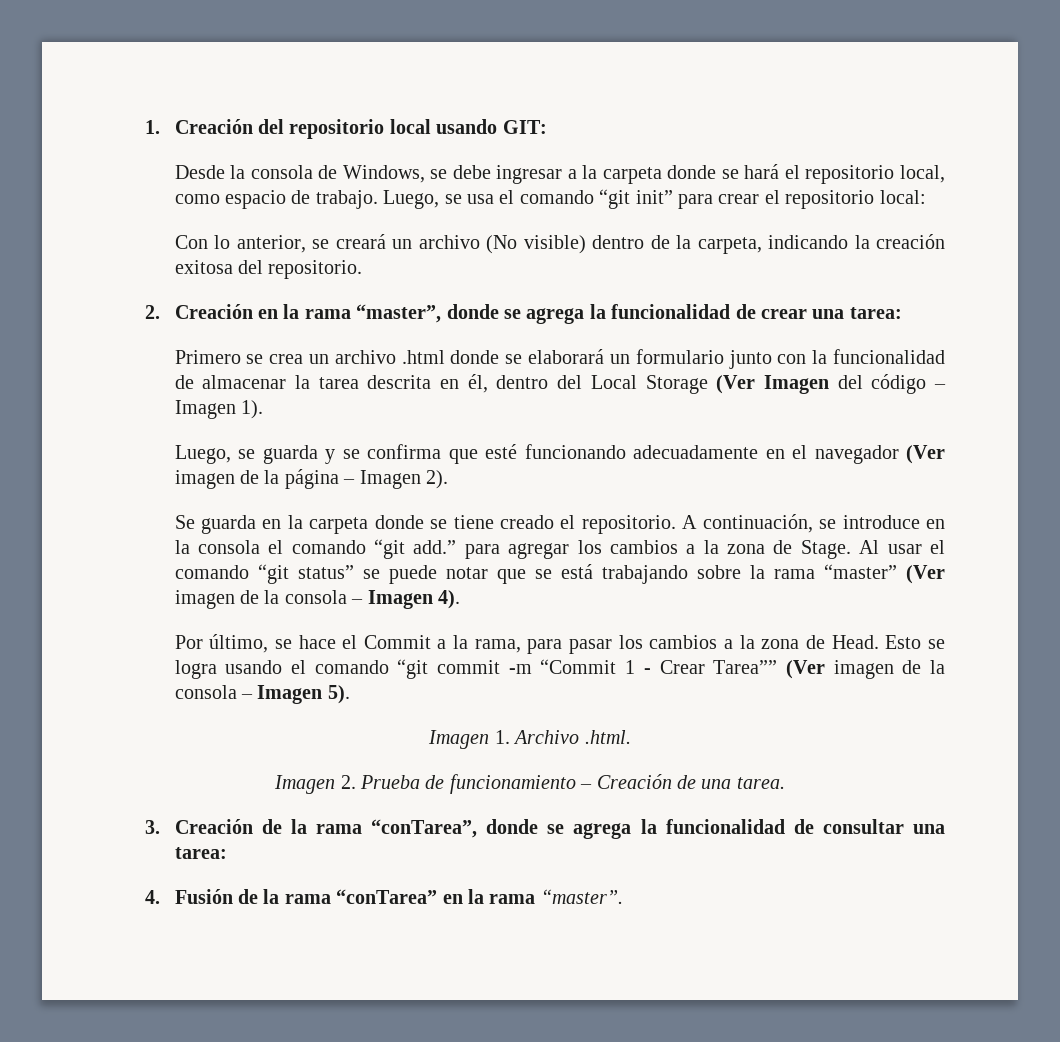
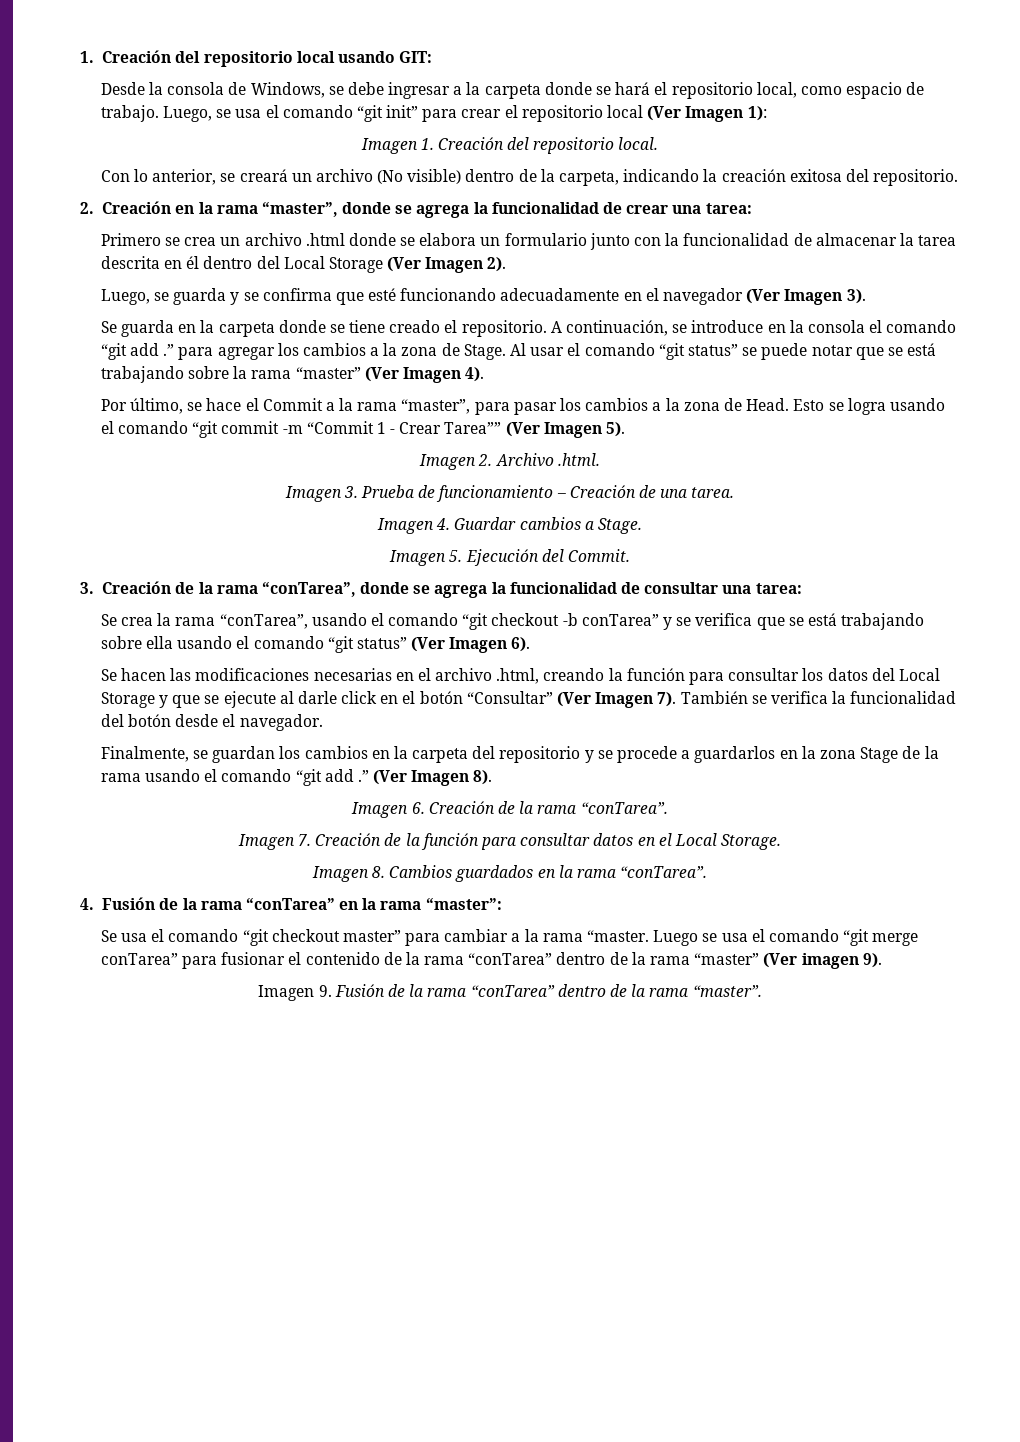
[879,190,926,204] local: -> [607,105,767,122] [360,137,659,154] local (Ver Imagen 1): // Imagen 1. Creación del repositorio local.
[528,349,605,364] elaborará -> [419,233,477,246] elabora
[467,374,488,393] él, -> [186,256,200,269] él
[837,374,946,394] [174,400,263,419] del código – Imagen 1). -> [487,257,507,272] 2).
[174,469,448,489] imagen de la página – Imagen 2). -> [784,289,866,305] Imagen 3).
[413,540,457,554] add.” -> [129,343,175,356] add .”
[174,590,364,609] imagen de la consola – -> (399, 374) none
[474,639,521,653] rama, -> [357,399,471,414] rama “master”,
[833,660,946,679] [174,685,253,699] imagen de la consola – -> (540, 429) none
[494,730,510,744] 1. -> [478,454,493,466] 2.
[340,775,356,789] 2. -> [343,486,358,498] 3.
(785, 783) none -> [377,517,642,534] [389,549,630,566] // Imagen 4. Guardar cambios a Stage. // Imagen 5. Ejecución del Commit.
(227, 853) none -> [100,613,925,630] [100,636,531,653] [100,668,940,685] [100,691,957,708] [100,714,323,731] [100,746,939,763] [100,769,493,786] [351,801,668,818] [237,833,782,850] [311,865,708,882] // Se crea la rama “conTarea”, usando el comando “git checkout -b conTarea” y se verifica que se está trabajando sobre ella usando el comando “git status” (Ver Imagen 6). // Se hacen las modificaciones necesarias en el archivo .html, creando la función para consultar los datos del Local Storage y que se ejecute al darle click en el botón “Consultar” (Ver Imagen 7). También se verifica la funcionalidad del botón desde el navegador. // Finalmente, se guardan los cambios en la carpeta del repositorio y se procede a guardarlos en la zona Stage de la rama usando el comando “git add .” (Ver Imagen 8). // Imagen 6. Creación de la rama “conTarea”. // Imagen 7. Creación de la función para consultar datos en el Local Storage. // Imagen 8. Cambios guardados en la rama “conTarea”.
(536, 899) none -> [425,898,502,910] [100,929,919,946] [100,952,882,969] [258,984,689,1001] “master”: // Se usa el comando “git checkout master” para cambiar a la rama “master. Luego se usa el comando “git merge conTarea” para fusionar el contenido de la rama “conTarea” dentro de la rama “master” (Ver imagen 9). // Imagen 9. Fusión de la rama “conTarea” dentro de la rama

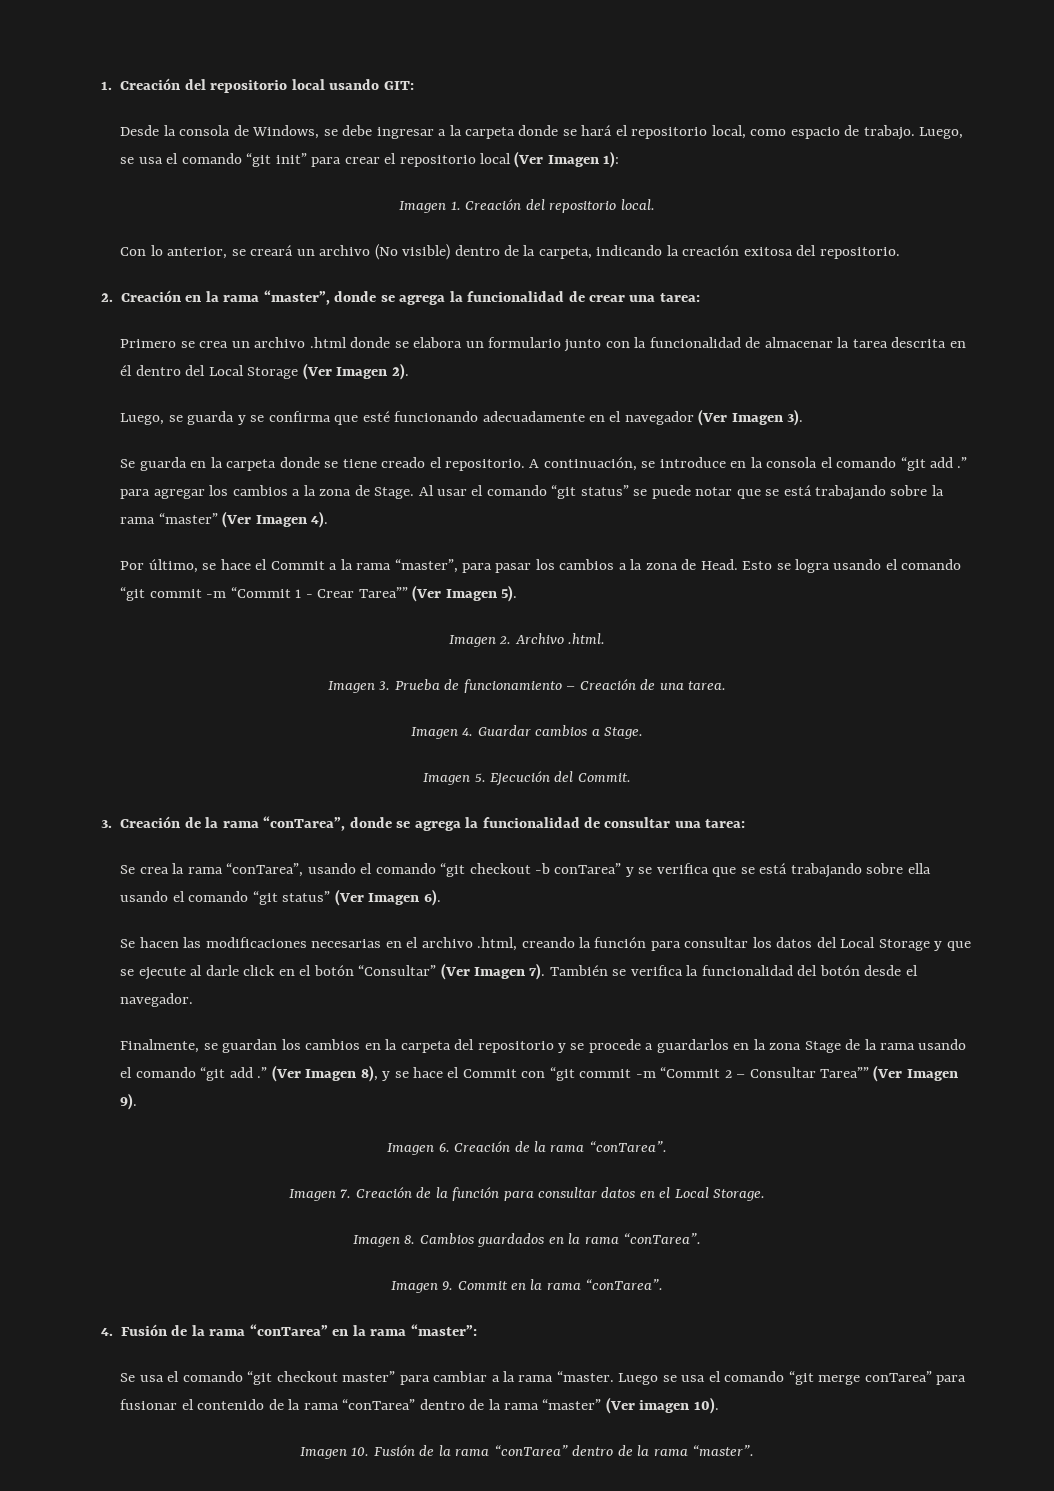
[473,770,493,785] 8). -> [360,1065,958,1082] [120,1093,138,1110] 8), y se hace el Commit con “git commit -m “Commit 2 – Consultar Tarea”” (Ver Imagen 9).
(708, 872) none -> [390,1279,664,1293] // Imagen 9. Commit en la rama “conTarea”.
[862,953,882,968] [258,985,332,1001] 9). // Imagen 9. -> [693,1397,719,1414] [299,1447,370,1459] 10). // Imagen 10.

